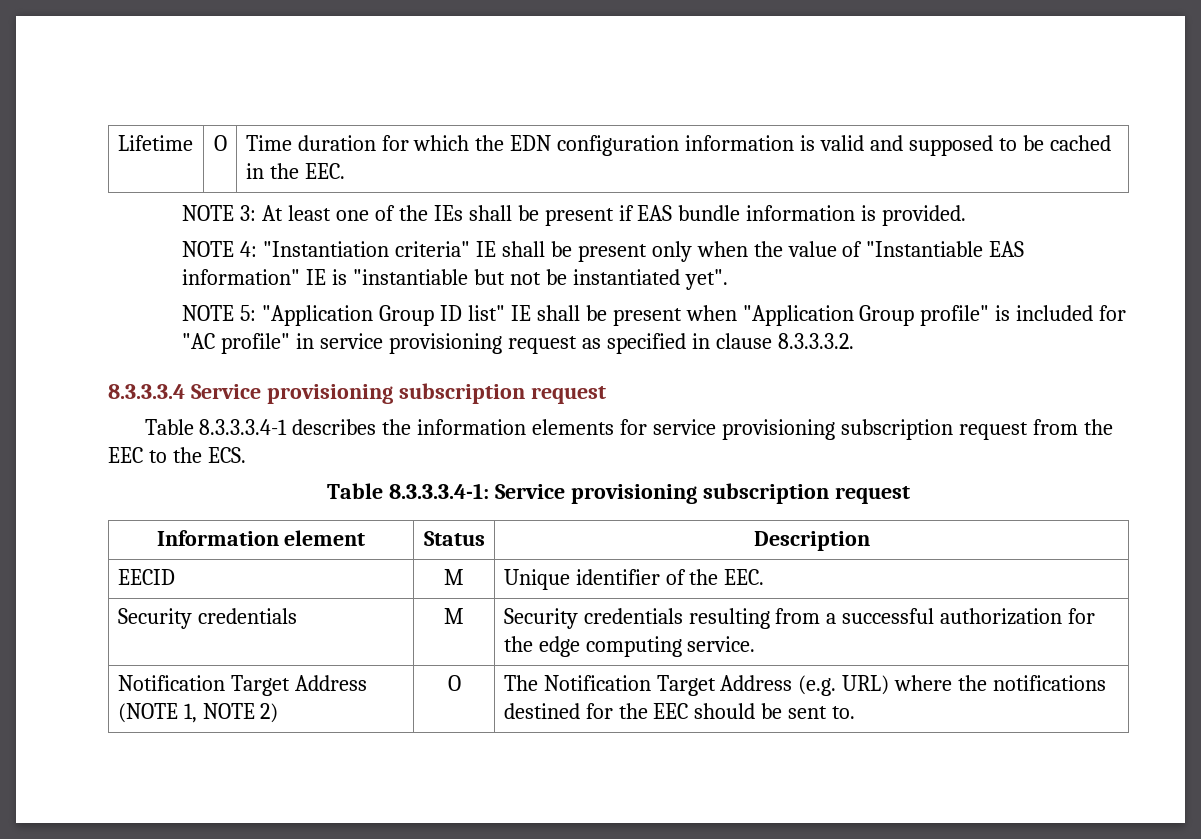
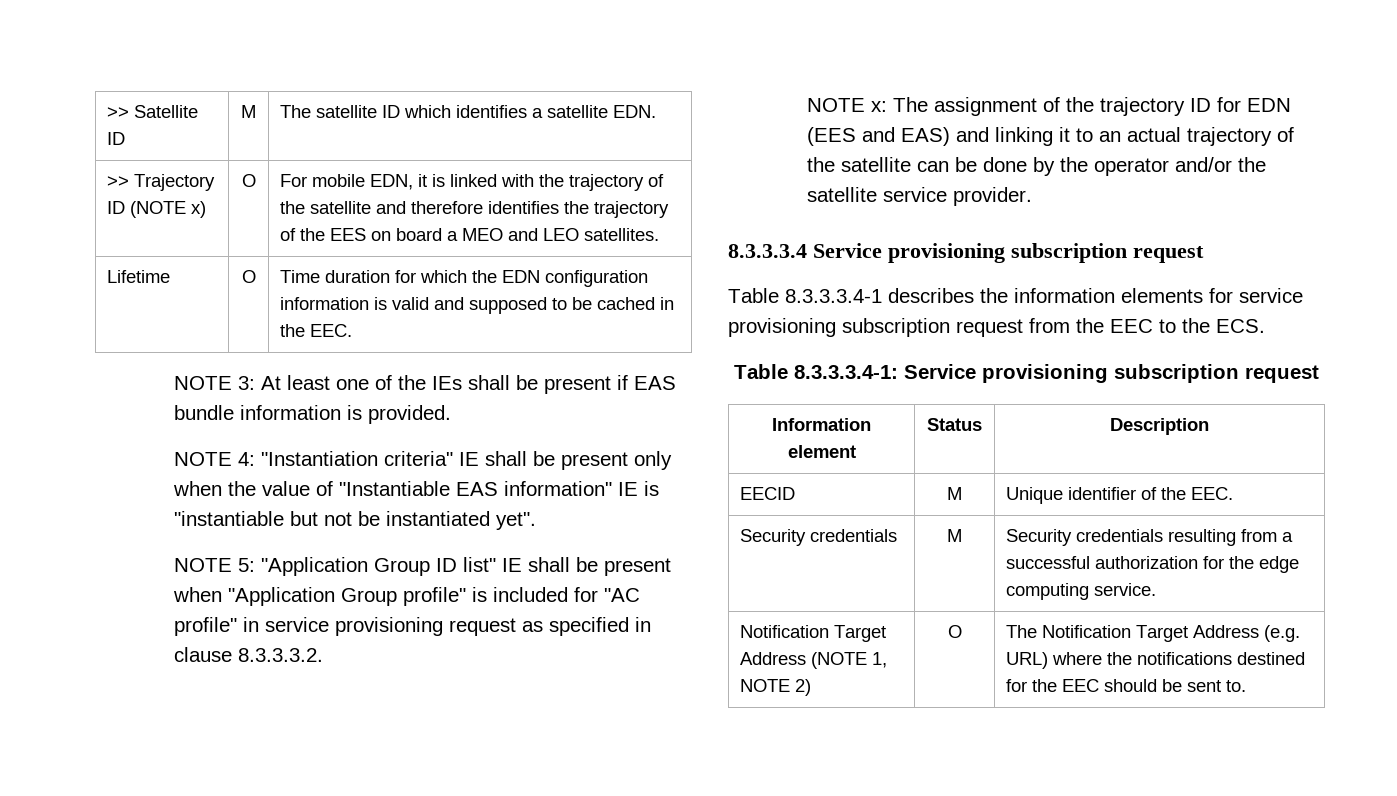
(117, 143) none -> [106,105,198,118] [106,132,125,145] [241,105,256,118] [279,105,656,118] [106,174,215,191] [106,201,206,218] [241,174,256,187] [279,174,664,191] [279,201,669,218] [279,228,659,241] >> Satellite ID | M | The satellite ID which identifies a satellite EDN. // >> Trajectory ID (NOTE x) | O | For mobile EDN, it is linked with the trajectory of the satellite and therefore identifies the trajectory of the EES on board a MEO and LEO satellites. //
(854, 341) none -> [806,97,1291,116] [806,127,1294,146] [806,157,1266,176] [806,187,1032,206] // NOTE x: The assignment of the trajectory ID for EDN (EES and EAS) and linking it to an actual trajectory of the satellite can be done by the operator and/or the satellite service provider.

